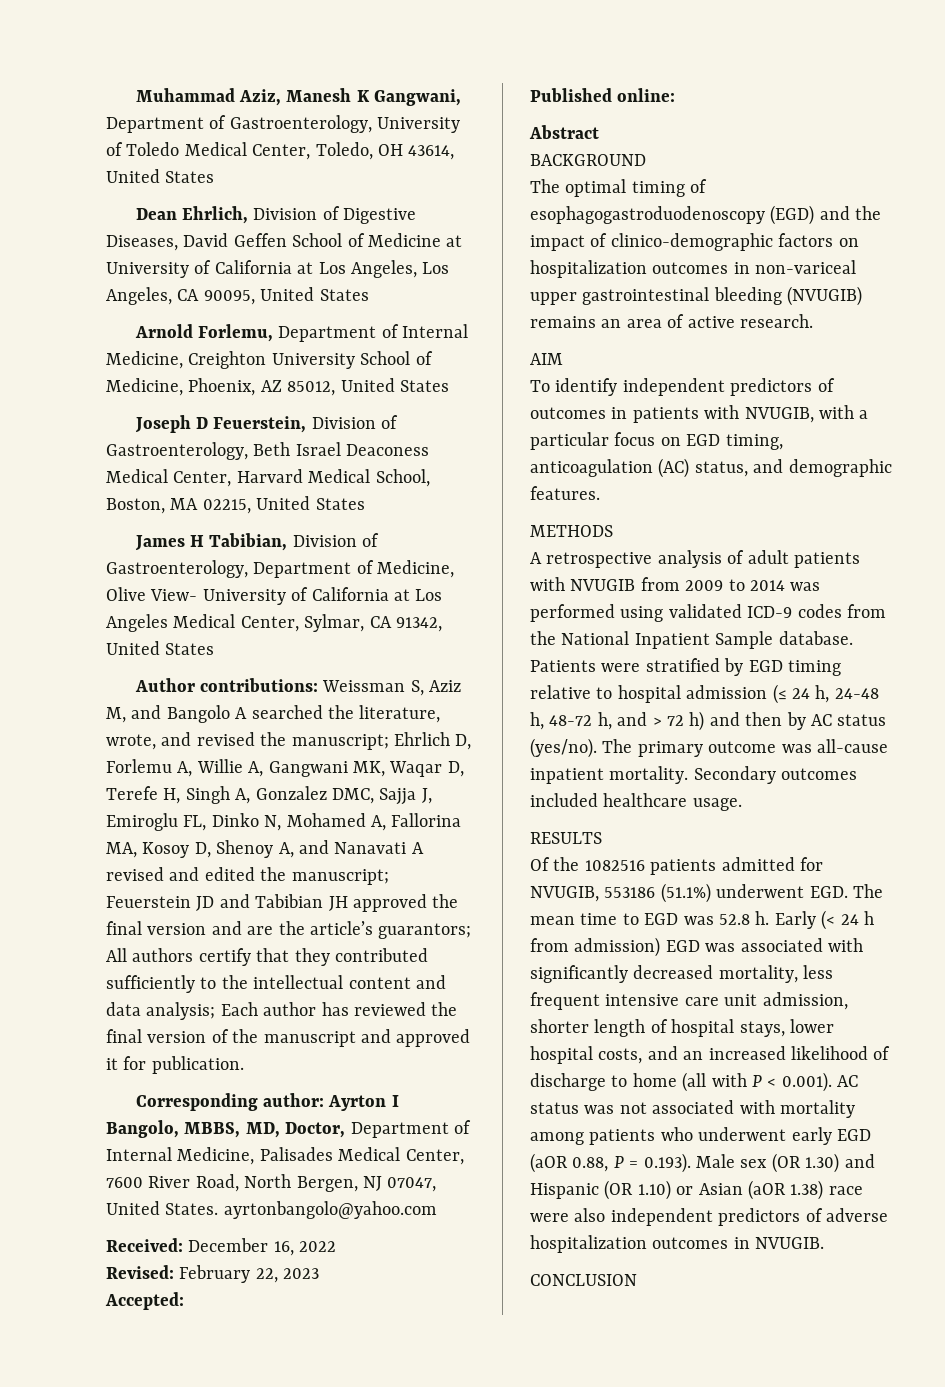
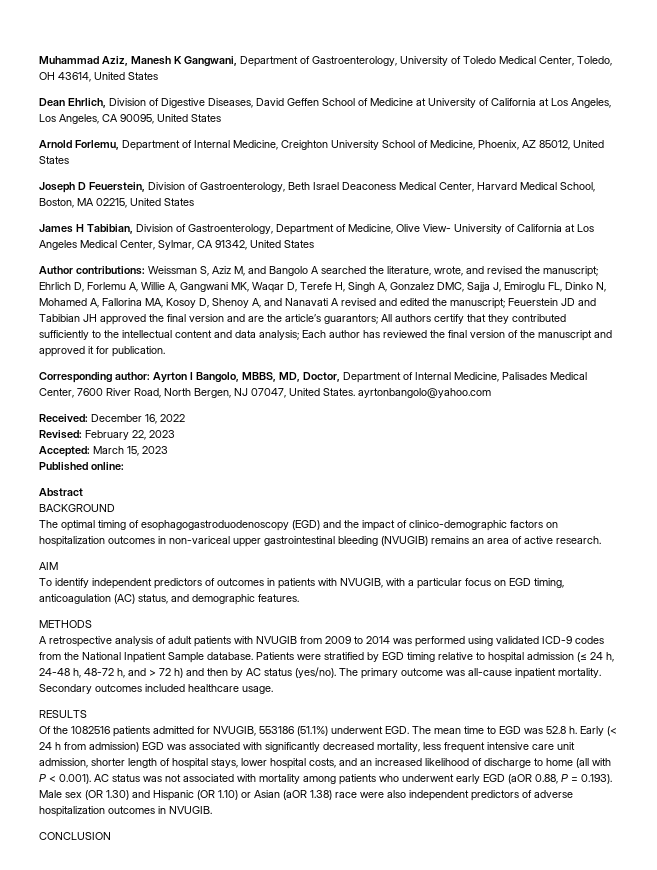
(184, 1301) none -> [93,446,168,456] March 15, 2023

